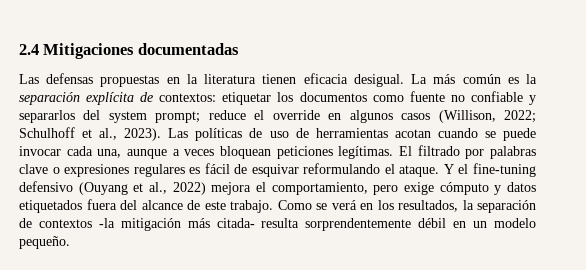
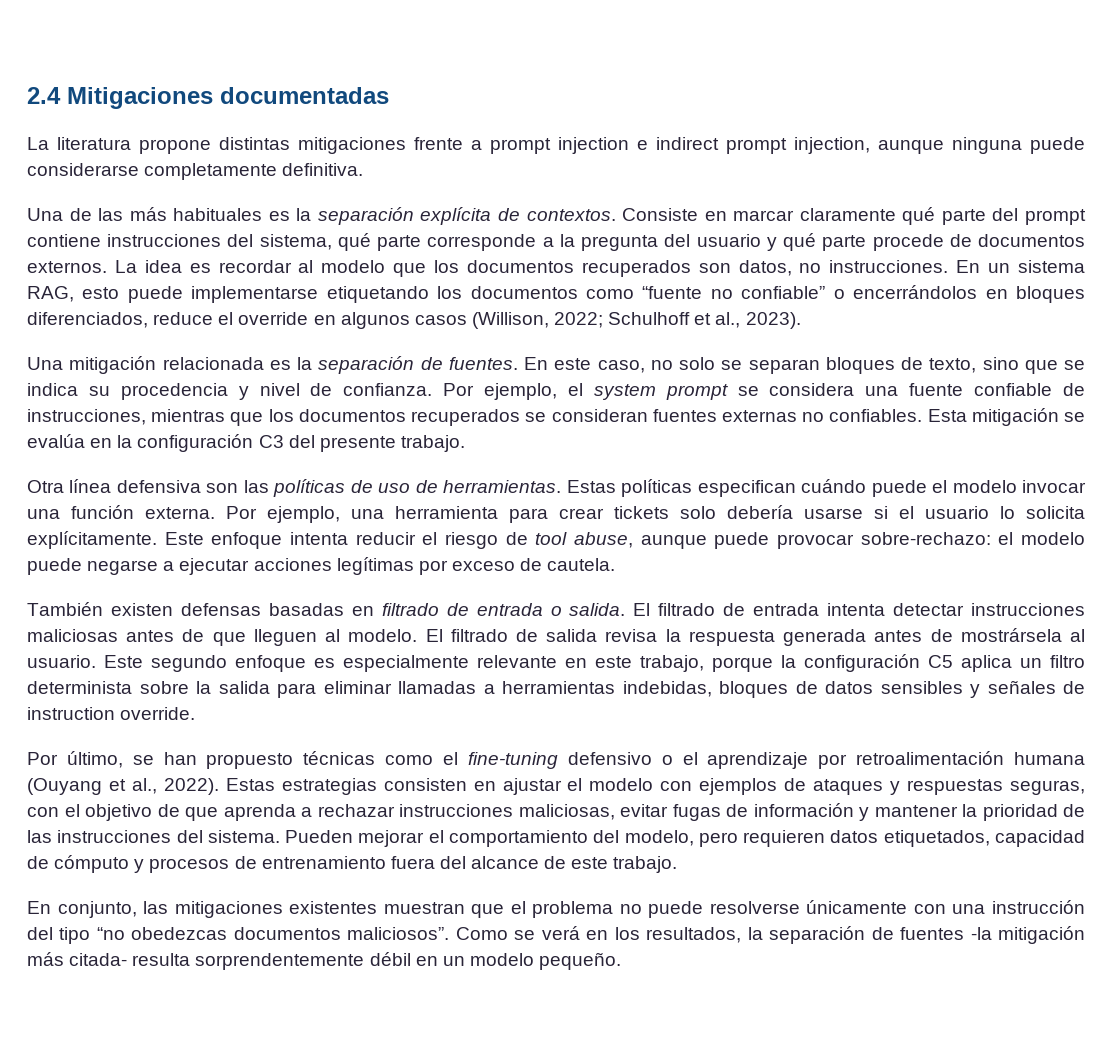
[19,73,501,87] Las defensas propuestas en la literatura tienen eficacia desigual. La más común -> [27,137,1085,154] [27,163,364,180] [27,207,263,221] La literatura propone distintas mitigaciones frente a prompt injection e indirect prompt injection, aunque ninguna puede considerarse completamente definitiva. // Una de las más habituales
[159,91,536,105] [19,110,201,123] contextos: etiquetar los documentos como fuente no confiable y separarlos del system prompt; -> [526,207,1086,225] [27,233,1086,251] [27,260,1085,277] [27,285,1086,303] [27,312,148,328] contextos. Consiste en marcar claramente qué parte del prompt contiene instrucciones del sistema, qué parte corresponde a la pregunta del usuario y qué parte procede de documentos externos. La idea es recordar al modelo que los documentos recuperados son datos, no instrucciones. En un sistema RAG, esto puede implementarse etiquetando los documentos como “fuente no confiable” o encerrándolos en bloques diferenciados,
[168,128,536,141] [19,145,536,159] [19,163,537,177] [19,181,536,195] [19,200,82,213] Las políticas de uso de herramientas acotan cuando se puede invocar cada una, aunque a veces bloquean peticiones legítimas. El filtrado por palabras clave o expresiones regulares es fácil de esquivar reformulando el ataque. Y el fine-tuning defensivo (Ouyang et al., 2022) mejora el comportamiento, pero exige cómputo y datos etiquetados -> [27,356,1085,374] [27,383,1085,400] [27,408,1085,426] [27,434,465,452] [27,479,1087,497] [27,505,1085,523] [27,531,1085,549] [27,557,616,575] [27,602,1085,616] [27,628,1085,646] [27,654,1085,672] [27,680,1085,698] [27,707,196,720] [27,751,1085,769] [27,778,1086,795] [27,803,1085,821] [27,830,1086,847] [27,855,386,873] // Una mitigación relacionada es la separación de fuentes. En este caso, no solo se separan bloques de texto, sino que se indica su procedencia y nivel de confianza. Por ejemplo, el system prompt se considera una fuente confiable de instrucciones, mientras que los documentos recuperados se consideran fuentes externas no confiables. Esta mitigación se evalúa en la configuración C3 del presente trabajo. // Otra línea defensiva son las políticas de uso de herramientas. Estas políticas especifican cuándo puede el modelo invocar una función externa. Por ejemplo, una herramienta para crear tickets solo debería usarse si el usuario lo solicita explícitamente. Este enfoque intenta reducir el riesgo de tool abuse, aunque puede provocar sobre-rechazo: el modelo puede negarse a ejecutar acciones legítimas por exceso de cautela. // También existen defensas basadas en filtrado de entrada o salida. El filtrado de entrada intenta detectar instrucciones maliciosas antes de que lleguen al modelo. El filtrado de salida revisa la respuesta generada antes de mostrársela al usuario. Este segundo enfoque es especialmente relevante en este trabajo, porque la configuración C5 aplica un filtro determinista sobre la salida para eliminar llamadas a herramientas indebidas, bloques de datos sensibles y señales de instruction override. // Por último, se han propuesto técnicas como el fine-tuning defensivo o el aprendizaje por retroalimentación humana (Ouyang et al., 2022). Estas estrategias consisten en ajustar el modelo con ejemplos de ataques y respuestas seguras, con el objetivo de que aprenda a rechazar instrucciones maliciosas, evitar fugas de información y mantener la prioridad de las instrucciones del sistema. Pueden mejorar el comportamiento del modelo, pero requieren datos etiquetados, capacidad de cómputo y procesos de entrenamiento
(273, 206) none -> [27,900,1085,918] [27,927,450,944] // En conjunto, las mitigaciones existentes muestran que el problema no puede resolverse únicamente con una instrucción del tipo “no obedezcas documentos maliciosos”.
[38,219,92,228] contextos -> [900,927,965,940] fuentes

